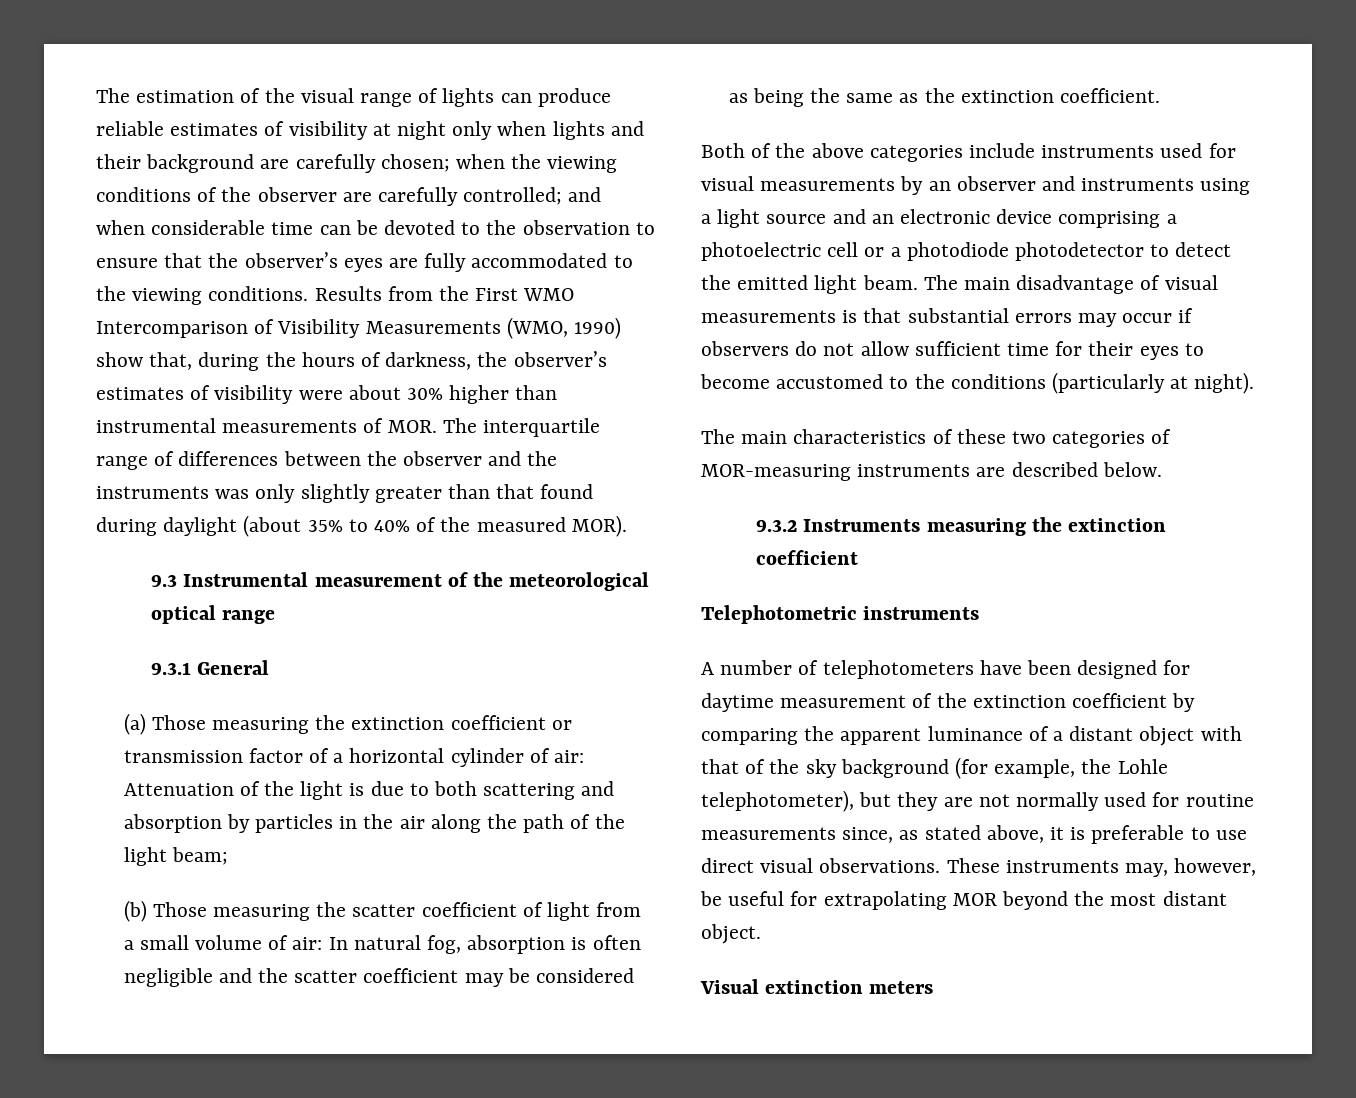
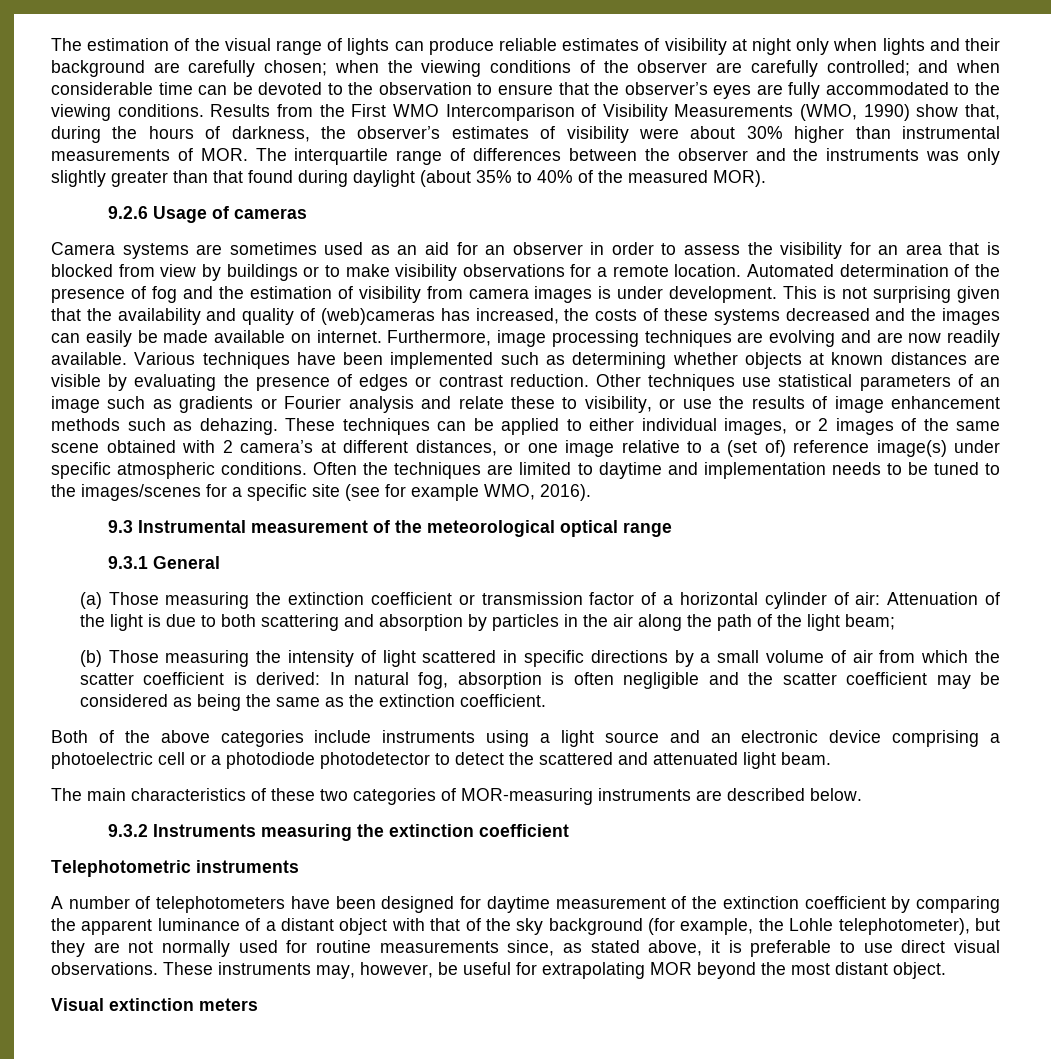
(627, 526) none -> [108,206,308,223] [51,242,1000,259] [51,264,1000,281] [51,286,1001,303] [51,308,1001,325] [51,330,1000,347] [51,352,1001,369] [51,374,1000,391] [51,396,1001,413] [51,418,1000,435] [51,440,1000,457] [51,462,1000,479] [51,484,591,501] // 9.2.6 Usage of cameras // Camera systems are sometimes used as an aid for an observer in order to assess the visibility for an area that is blocked from view by buildings or to make visibility observations for a remote location. Automated determination of the presence of fog and the estimation of visibility from camera images is under development. This is not surprising given that the availability and quality of (web)cameras has increased, the costs of these systems decreased and the images can easily be made available on internet. Furthermore, image processing techniques are evolving and are now readily available. Various techniques have been implemented such as determining whether objects at known distances are visible by evaluating the presence of edges or contrast reduction. Other techniques use statistical parameters of an image such as gradients or Fourier analysis and relate these to visibility, or use the results of image enhancement methods such as dehazing. These techniques can be applied to either individual images, or 2 images of the same scene obtained with 2 camera’s at different distances, or one image relative to a (set of) reference image(s) under specific atmospheric conditions. Often the techniques are limited to daytime and implementation needs to be tuned to the images/scenes for a specific site (see for example WMO, 2016).
[352,902,642,921] [123,935,323,950] scatter coefficient of light from a small volume of air: -> [287,650,1000,667] [79,672,321,685] intensity of light scattered in specific directions by a small volume of air from which the scatter coefficient is derived:
[1160,143,1236,158] [701,176,1195,195] used for visual measurements by an observer and instruments -> (476, 736) none
[737,275,809,290] emitted -> [539,752,738,765] scattered and attenuated
[923,275,1218,294] [701,308,1194,327] [701,341,1204,360] [700,372,1255,394] The main disadvantage of visual measurements is that substantial errors may occur if observers do not allow sufficient time for their eyes to become accustomed to the conditions (particularly at night). -> (831, 758) none

